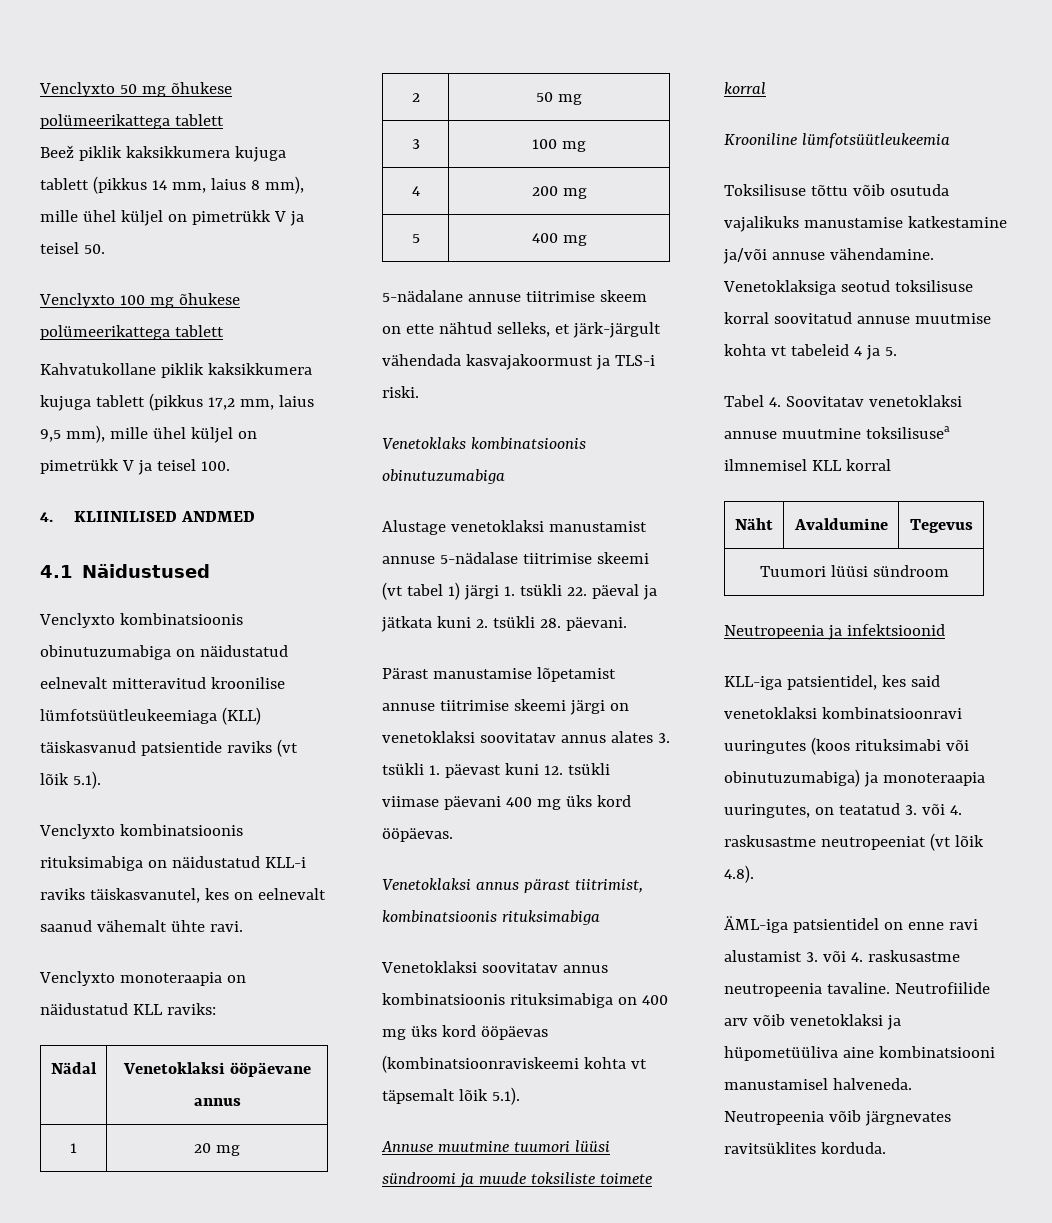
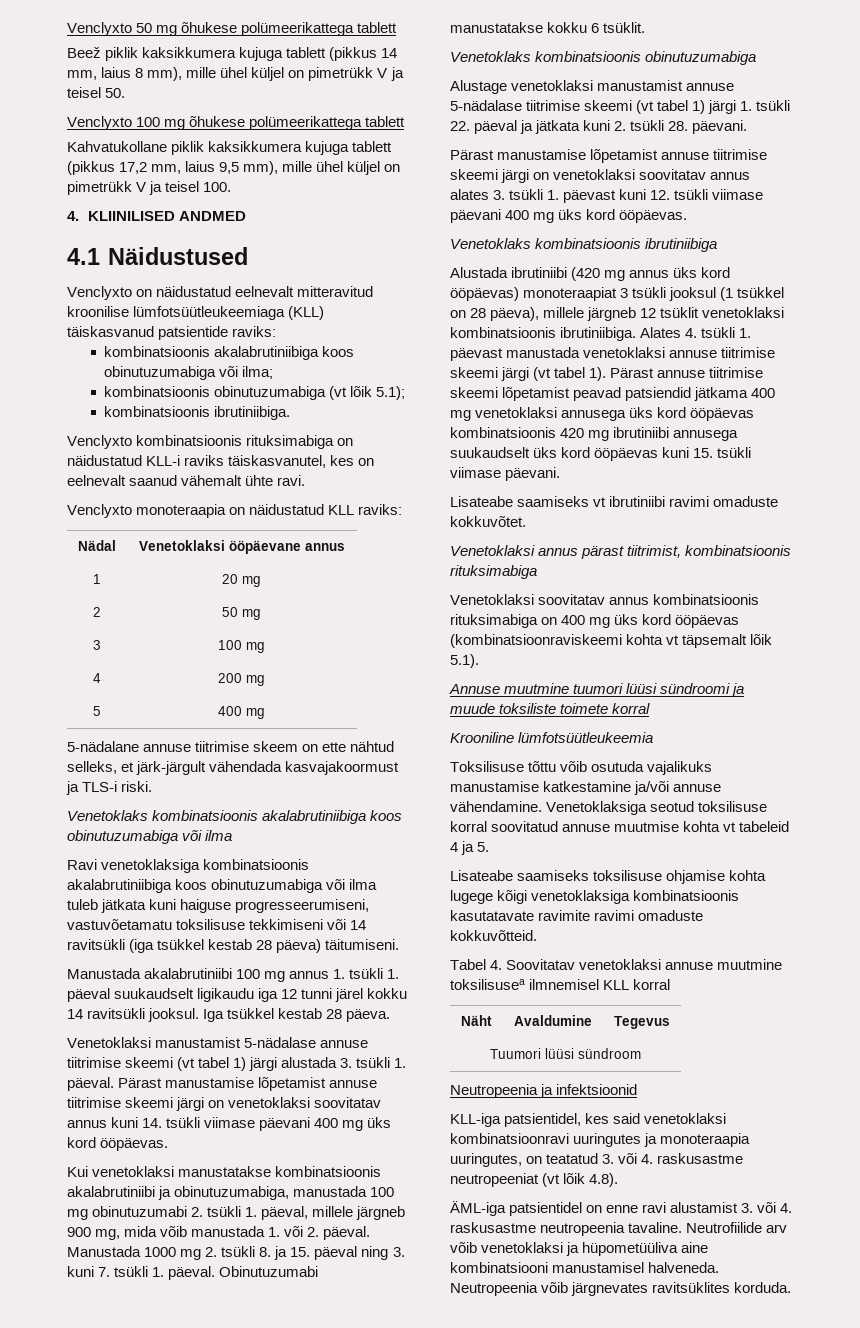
[119,613,243,625] [40,645,171,660] kombinatsioonis obinutuzumabiga -> (132, 293) none
[226,739,298,757] [40,771,101,789] raviks (vt lõik 5.1). -> [232,326,277,337] [104,346,355,360] [104,366,274,380] [104,386,406,400] [104,406,291,420] raviks: // kombinatsioonis akalabrutiniibiga koos obinutuzumabiga või ilma; // kombinatsioonis obinutuzumabiga (vt lõik 5.1); // kombinatsioonis ibrutiniibiga.
(419, 392) none -> [67,810,403,824] [67,830,233,844] [67,859,310,873] [67,879,378,893] [67,899,370,913] [67,919,367,930] [67,939,400,953] [67,968,400,982] [67,988,408,1002] [67,1008,391,1022] [67,1037,369,1048] [67,1057,407,1071] [67,1077,378,1091] [67,1097,382,1111] [67,1117,392,1131] [67,1137,169,1151] [67,1166,382,1177] [67,1186,395,1200] [67,1206,406,1220] [67,1226,371,1240] [67,1246,405,1260] [67,1266,319,1280] [450,22,646,33] // Venetoklaks kombinatsioonis akalabrutiniibiga koos obinutuzumabiga või ilma // Ravi venetoklaksiga kombinatsioonis akalabrutiniibiga koos obinutuzumabiga või ilma tuleb jätkata kuni haiguse progresseerumiseni, vastuvõetamatu toksilisuse tekkimiseni või 14 ravitsükli (iga tsükkel kestab 28 päeva) täitumiseni. // Manustada akalabrutiniibi 100 mg annus 1. tsükli 1. päeval suukaudselt ligikaudu iga 12 tunni järel kokku 14 ravitsükli jooksul. Iga tsükkel kestab 28 päeva. // Venetoklaksi manustamist 5-nädalase annuse tiitrimise skeemi (vt tabel 1) järgi alustada 3. tsükli 1. päeval. Pärast manustamise lõpetamist annuse tiitrimise skeemi järgi on venetoklaksi soovitatav annus kuni 14. tsükli viimase päevani 400 mg üks kord ööpäevas. // Kui venetoklaksi manustatakse kombinatsioonis akalabrutiniibi ja obinutuzumabiga, manustada 100 mg obinutuzumabi 2. tsükli 1. päeval, millele järgneb 900 mg, mida võib manustada 1. või 2. päeval. Manustada 1000 mg 2. tsükli 8. ja 15. päeval ning 3. kuni 7. tsükli 1. päeval. Obinutuzumabi manustatakse kokku 6 tsüklit.
(453, 835) none -> [450,238,718,252] [450,267,731,281] [450,287,785,301] [450,307,785,321] [450,327,752,341] [450,347,776,361] [450,367,764,381] [450,387,776,401] [450,407,755,421] [450,427,739,441] [450,447,752,461] [450,467,561,481] [450,496,779,507] [450,516,526,527] // Venetoklaks kombinatsioonis ibrutiniibiga // Alustada ibrutiniibi (420 mg annus üks kord ööpäevas) monoteraapiat 3 tsükli jooksul (1 tsükkel on 28 päeva), millele järgneb 12 tsüklit venetoklaksi kombinatsioonis ibrutiniibiga. Alates 4. tsükli 1. päevast manustada venetoklaksi annuse tiitrimise skeemi järgi (vt tabel 1). Pärast annuse tiitrimise skeemi lõpetamist peavad patsiendid jätkama 400 mg venetoklaksi annusega üks kord ööpäevas kombinatsioonis 420 mg ibrutiniibi annusega suukaudselt üks kord ööpäevas kuni 15. tsükli viimase päevani. // Lisateabe saamiseks vt ibrutiniibi ravimi omaduste kokkuvõtet.
(897, 351) none -> [450,870,767,884] [450,890,740,904] [450,910,704,921] [450,930,537,941] // Lisateabe saamiseks toksilisuse ohjamise kohta lugege kõigi venetoklaksiga kombinatsioonis kasutatavate ravimite ravimi omaduste kokkuvõtteid.
[810,737,969,755] [724,769,860,787] (koos rituksimabi või obinutuzumabiga) -> (642, 1140) none

